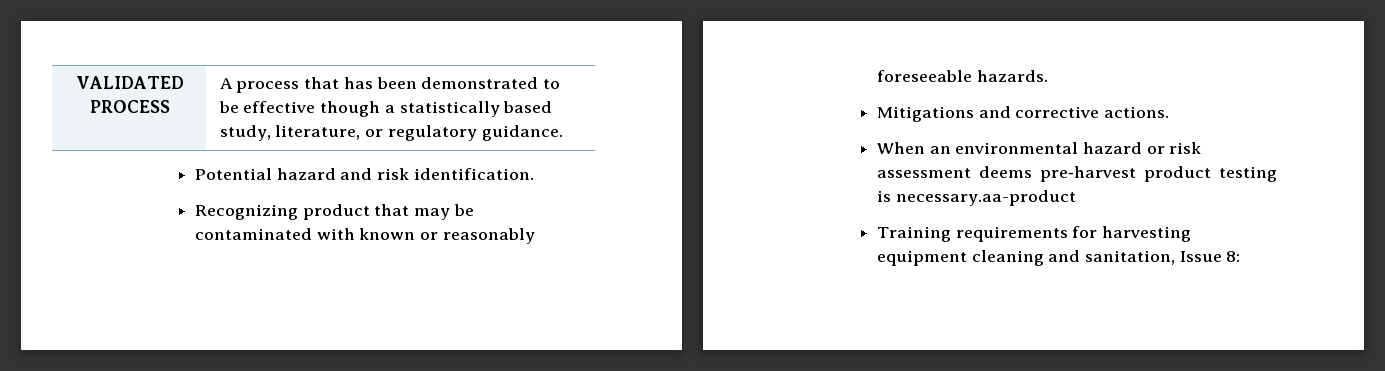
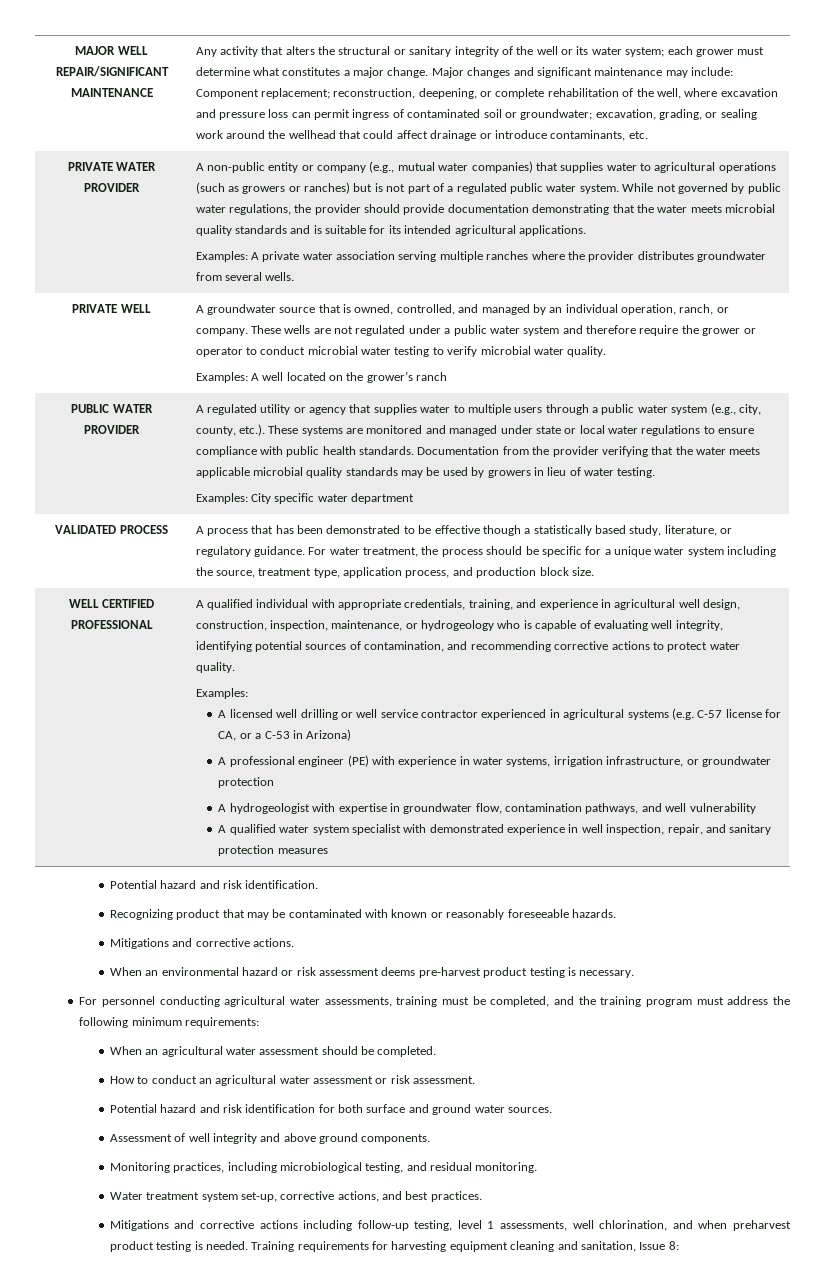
(75, 82) none -> [75,46,148,55] [55,66,169,77] [70,88,153,97] [195,46,765,57] [195,67,734,78] [195,88,778,99] [195,109,757,120] [195,130,648,141] [67,162,157,171] [84,183,140,192] [195,161,776,173] [195,182,781,194] [195,204,776,215] [195,225,586,236] [195,251,767,262] [195,272,295,281] [72,304,151,313] [195,304,729,315] [195,325,756,336] [195,346,607,357] [195,371,448,383] [71,404,153,413] [84,425,140,434] [195,403,761,415] [195,424,755,436] [195,446,761,457] [195,467,656,478] [195,493,415,504] MAJOR WELL REPAIR/SIGNIFICANT MAINTENANCE | Any activity that alters the structural or sanitary integrity of the well or its water system; each grower must determine what constitutes a major change. Major changes and significant maintenance may include: Component replacement; reconstruction, deepening, or complete rehabilitation of the well, where excavation and pressure loss can permit ingress of contaminated soil or groundwater; excavation, grading, or sealing work around the wellhead that could affect drainage or introduce contaminants, etc. // PRIVATE WATER PROVIDER | A non-public entity or company (e.g., mutual water companies) that supplies water to agricultural operations (such as growers or ranches) but is not part of a regulated public water system. While not governed by public water regulations, the provider should provide documentation demonstrating that the water meets microbial quality standards and is suitable for its intended agricultural applications. // Examples: A private water association serving multiple ranches where the provider distributes groundwater from several wells. // PRIVATE WELL | A groundwater source that is owned, controlled, and managed by an individual operation, ranch, or company. These wells are not regulated under a public water system and therefore require the grower or operator to conduct microbial water testing to verify microbial water quality. // Examples: A well located on the grower’s ranch // PUBLIC WATER PROVIDER | A regulated utility or agency that supplies water to multiple users through a public water system (e.g., city, county, etc.). These systems are monitored and managed under state or local water regulations to ensure compliance with public health standards. Documentation from the provider verifying that the water meets applicable microbial quality standards may be used by growers in lieu of water testing. // Examples: City specific water department //
(563, 133) none -> [308,546,777,557] [195,567,594,578] [68,599,155,608] [70,620,153,629] [195,599,741,610] [195,620,723,631] [195,641,740,652] [195,662,235,673] [195,688,248,699] [218,708,782,720] [218,729,352,741] [218,755,771,767] [218,777,275,788] [218,803,756,814] [218,824,772,835] [218,845,328,856] For water treatment, the process should be specific for a unique water system including the source, treatment type, application process, and production block size. // WELL CERTIFIED PROFESSIONAL | A qualified individual with appropriate credentials, training, and experience in agricultural well design, construction, inspection, maintenance, or hydrogeology who is capable of evaluating well integrity, identifying potential sources of contamination, and recommending corrective actions to protect water quality. // Examples: // A licensed well drilling or well service contractor experienced in agricultural systems (e.g. C-57 license for CA, or a C-53 in Arizona) // A professional engineer (PE) with experience in water systems, irrigation infrastructure, or groundwater protection // A hydrogeologist with expertise in groundwater flow, contamination pathways, and well vulnerability // A qualified water system specialist with demonstrated experience in well inspection, repair, and sanitary protection measures
[895,190,1076,206] necessary.aa-product // -> [579,970,635,978] [79,996,791,1007] [79,1017,260,1028] [109,1046,437,1057] [109,1075,476,1086] [109,1104,552,1115] [109,1133,431,1144] [109,1162,538,1173] [109,1191,482,1202] [109,1220,792,1231] [109,1241,248,1252] necessary. // For personnel conducting agricultural water assessments, training must be completed, and the training program must address the following minimum requirements: // When an agricultural water assessment should be completed. // How to conduct an agricultural water assessment or risk assessment. // Potential hazard and risk identification for both surface and ground water sources. // Assessment of well integrity and above ground components. // Monitoring practices, including microbiological testing, and residual monitoring. // Water treatment system set-up, corrective actions, and best practices. // Mitigations and corrective actions including follow-up testing, level 1 assessments, well chlorination, and when preharvest product testing is needed.

